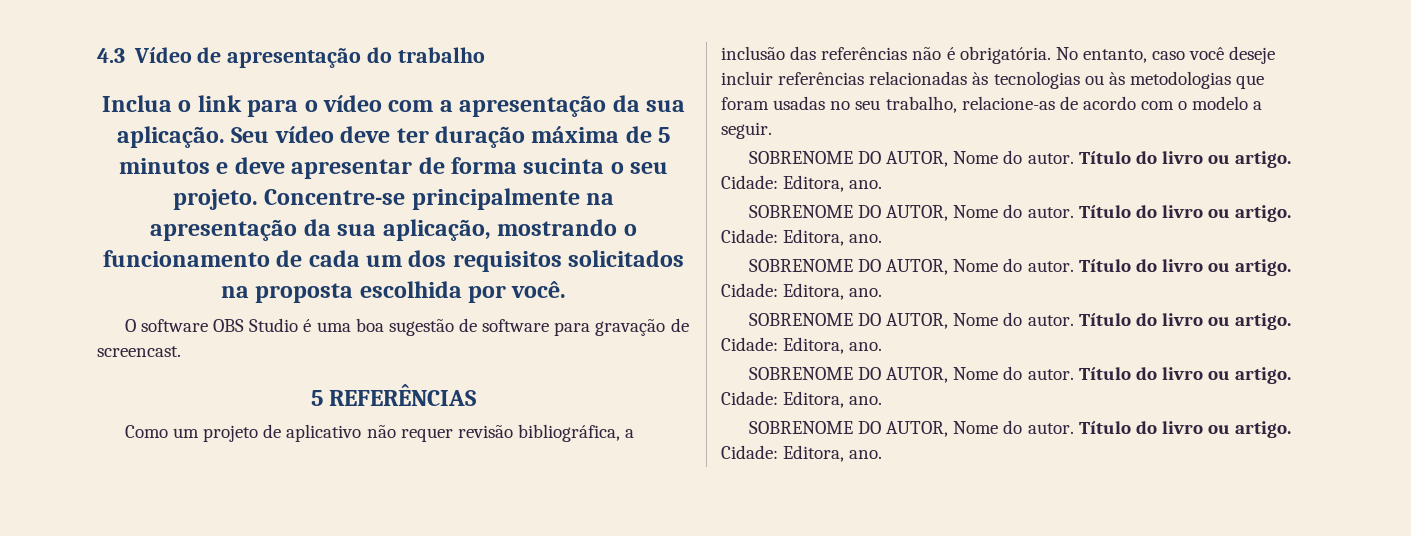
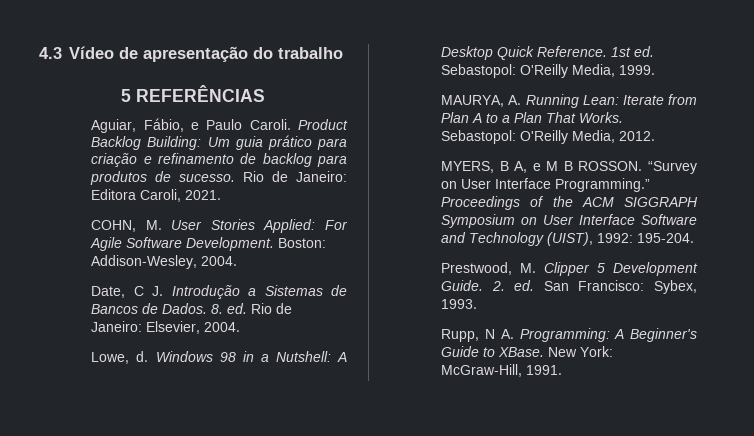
[101,95,686,117] [116,126,671,148] [118,157,669,179] [172,188,615,210] [150,219,637,241] [102,250,685,272] [220,281,567,303] [124,318,689,336] [97,346,181,357] [310,384,477,406] [124,424,635,442] [721,46,1276,64] [721,71,1265,89] [721,96,1263,113] [721,122,772,139] [748,150,1292,168] [721,175,883,192] [748,204,1292,222] [721,229,883,246] [748,258,1292,276] [721,283,883,300] [748,312,1292,330] [721,337,883,354] [748,366,1292,384] [721,391,883,408] [748,420,1292,438] [721,445,883,462] Inclua o link para o vídeo com a apresentação da sua aplicação. Seu vídeo deve ter duração máxima de 5 minutos e deve apresentar de forma sucinta o seu projeto. Concentre-se principalmente na apresentação da sua aplicação, mostrando o funcionamento de cada um dos requisitos solicitados na proposta escolhida por você. // O software OBS Studio é uma boa sugestão de software para gravação de screencast. // 5 REFERÊNCIAS // Como um projeto de aplicativo não requer revisão bibliográfica, a inclusão das referências não é obrigatória. No entanto, caso você deseje incluir referências relacionadas às tecnologias ou às metodologias que foram usadas no seu trabalho, relacione-as de acordo com o modelo a seguir. // SOBRENOME DO AUTOR, Nome do autor. Título do livro ou artigo. Cidade: Editora, ano. // SOBRENOME DO AUTOR, Nome do autor. Título do livro ou artigo. Cidade: Editora, ano. // SOBRENOME DO AUTOR, Nome do autor. Título do livro ou artigo. Cidade: Editora, ano. // SOBRENOME DO AUTOR, Nome do autor. Título do livro ou artigo. Cidade: Editora, ano. // SOBRENOME DO AUTOR, Nome do autor. Título do livro ou artigo. Cidade: Editora, ano. // SOBRENOME DO AUTOR, Nome do autor. Título do livro ou artigo. Cidade: Editora, ano. -> [121,85,265,102] [91,118,348,133] [91,135,347,150] [91,153,347,167] [90,171,347,185] [91,189,222,202] [91,219,348,233] [90,237,327,251] [91,255,238,269] [91,285,347,299] [91,303,293,314] [91,321,241,334] [91,351,347,364] [441,46,655,60] [441,64,656,78] [441,94,697,108] [441,112,624,123] [441,130,656,144] [441,161,697,174] [441,178,651,192] [441,196,698,210] [441,214,697,228] [441,232,695,246] [441,262,698,276] [441,280,697,294] [441,299,478,309] [441,328,697,342] [441,346,614,357] [441,364,563,377] 5 REFERÊNCIAS // Aguiar, Fábio, e Paulo Caroli. Product Backlog Building: Um guia prático para criação e refinamento de backlog para produtos de sucesso. Rio de Janeiro: Editora Caroli, 2021. // COHN, M. User Stories Applied: For Agile Software Development. Boston: Addison-Wesley, 2004. // Date, C J. Introdução a Sistemas de Bancos de Dados. 8. ed. Rio de Janeiro: Elsevier, 2004. // Lowe, d. Windows 98 in a Nutshell: A Desktop Quick Reference. 1st ed. Sebastopol: O'Reilly Media, 1999. // MAURYA, A. Running Lean: Iterate from Plan A to a Plan That Works. Sebastopol: O'Reilly Media, 2012. // MYERS, B A, e M B ROSSON. “Survey on User Interface Programming.” Proceedings of the ACM SIGGRAPH Symposium on User Interface Software and Technology (UIST), 1992: 195-204. // Prestwood, M. Clipper 5 Development Guide. 2. ed. San Francisco: Sybex, 1993. // Rupp, N A. Programming: A Beginner's Guide to XBase. New York: McGraw-Hill, 1991.

